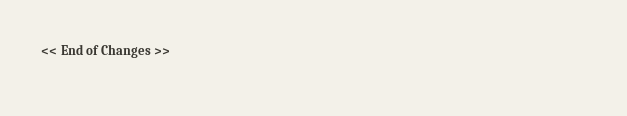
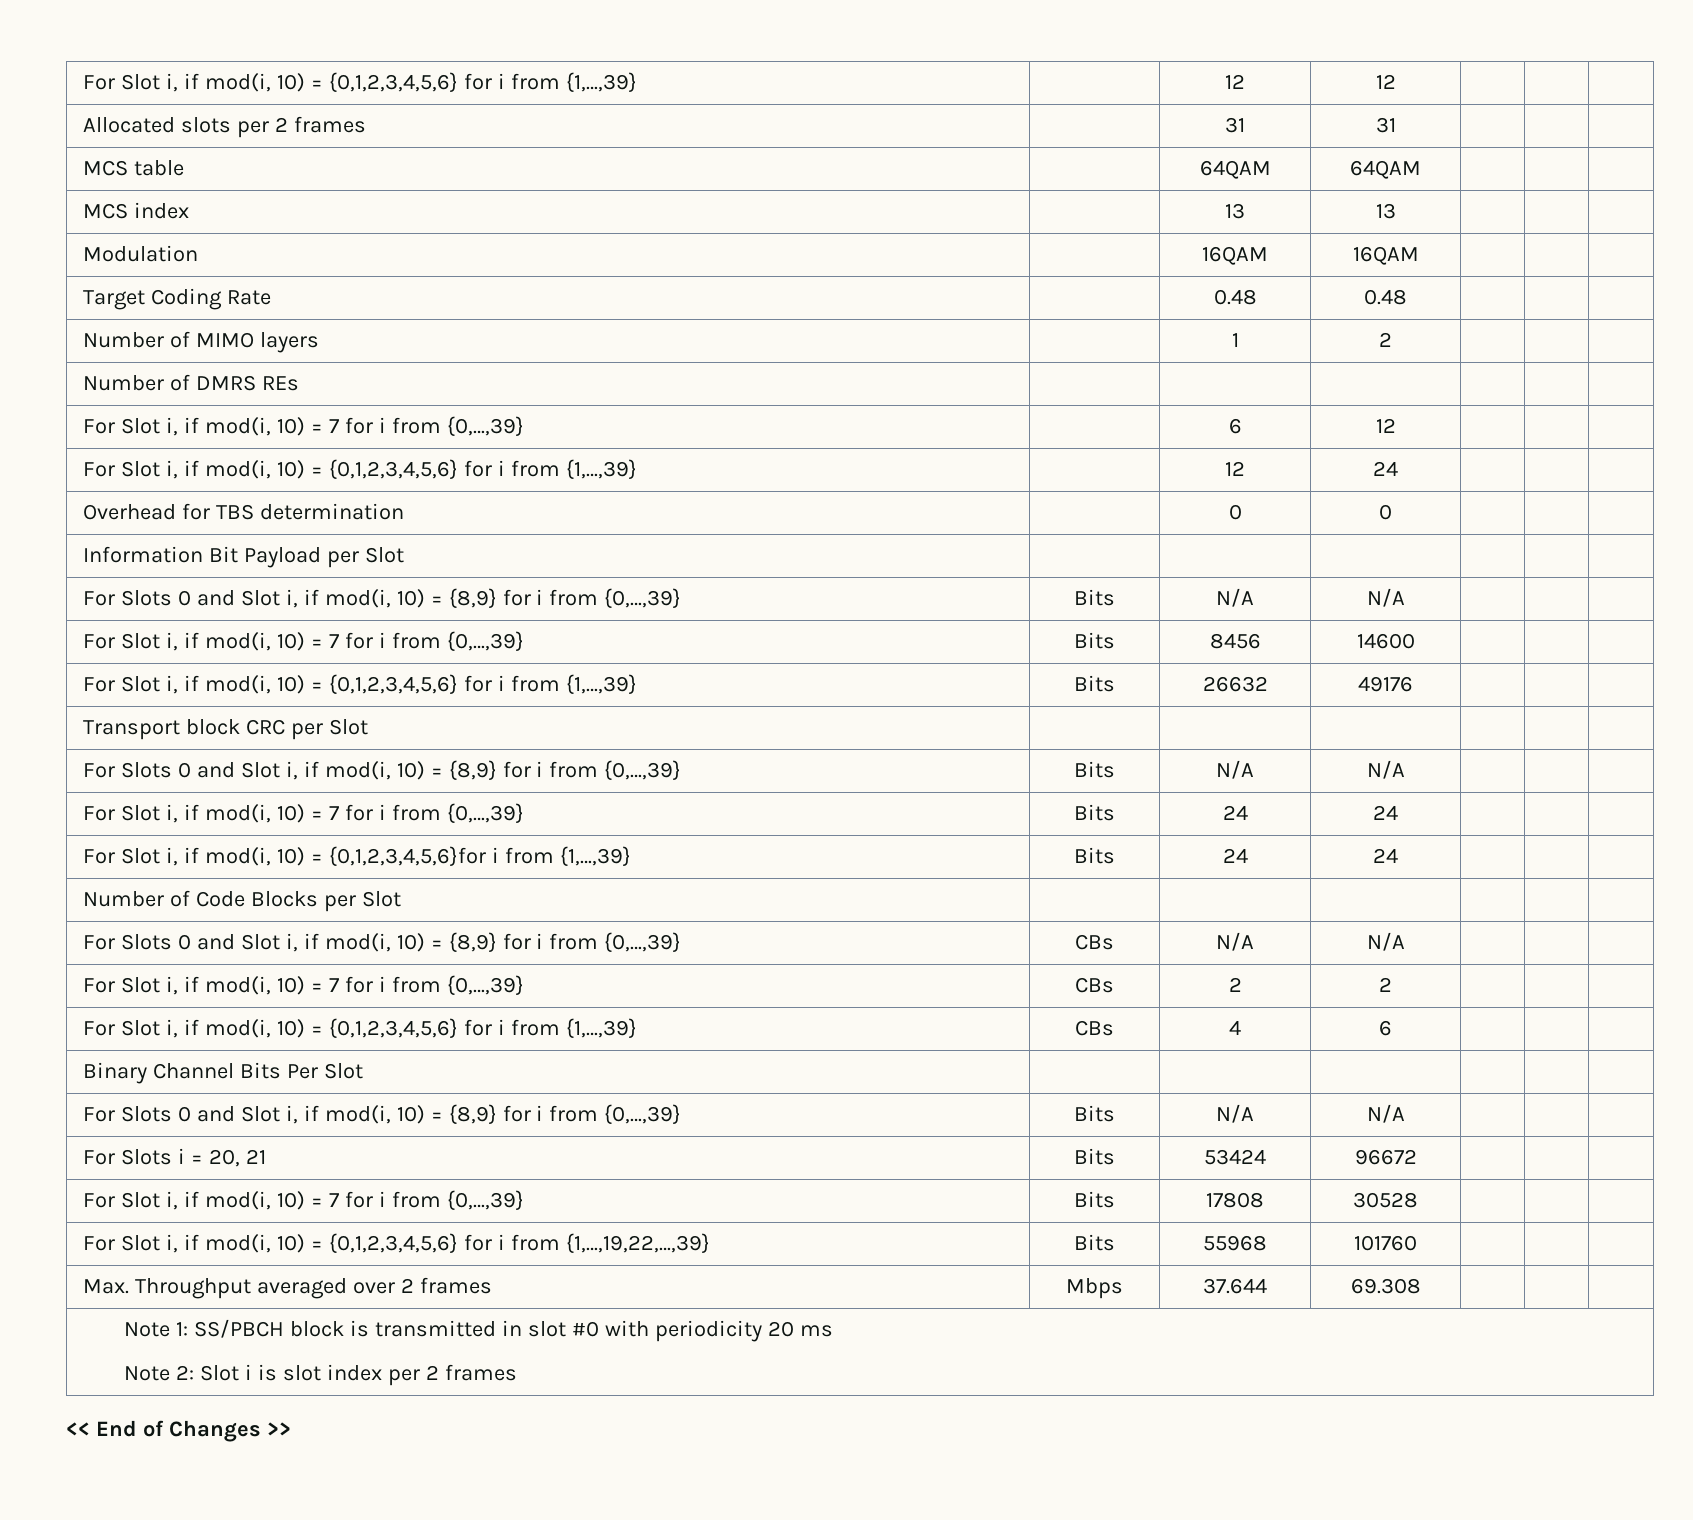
(41, 51) none -> [83,72,637,93] [1225,74,1245,89] [1375,74,1396,89] [83,116,366,138] [1225,117,1245,133] [1375,117,1396,133] [83,160,185,176] [1199,160,1271,179] [1350,160,1421,179] [83,202,190,219] [1225,203,1245,219] [1375,203,1396,219] [83,245,199,262] [1202,246,1268,265] [1352,246,1419,265] [83,288,272,310] [1213,289,1257,305] [1364,289,1407,305] [83,331,319,353] [1231,333,1239,347] [1379,332,1392,347] [83,374,299,391] [83,416,524,437] [1228,418,1242,434] [1375,418,1396,433] [83,459,637,480] [1225,461,1245,476] [1373,461,1398,476] [83,503,404,520] [1228,504,1242,520] [1379,504,1392,520] [83,546,404,568] [83,588,682,609] [1074,589,1115,606] [1216,588,1254,607] [1366,588,1405,607] [83,631,524,652] [1074,632,1115,649] [1209,633,1261,649] [1356,633,1415,649] [83,674,637,695] [1074,675,1115,692] [1202,676,1268,692] [1358,676,1413,692] [83,719,368,740] [83,760,682,781] [1074,761,1115,778] [1216,760,1254,779] [1366,760,1405,779] [83,803,524,824] [1074,804,1115,821] [1222,805,1248,820] [1373,805,1398,820] [83,846,631,867] [1074,847,1115,864] [1222,848,1248,863] [1373,848,1398,863] [83,890,401,912] [83,932,682,953] [1075,934,1114,950] [1216,932,1254,951] [1366,932,1405,951] [83,975,524,996] [1075,977,1114,993] [1228,977,1242,992] [1379,977,1392,992] [83,1018,637,1039] [1075,1020,1114,1036] [1229,1020,1241,1035] [1379,1020,1392,1036] [83,1062,363,1084] [83,1104,682,1125] [1074,1105,1115,1122] [1216,1104,1254,1123] [1366,1104,1405,1123] [83,1148,266,1167] [1074,1148,1115,1165] [1204,1149,1266,1165] [1354,1149,1417,1165] [83,1190,524,1211] [1074,1191,1115,1208] [1206,1192,1264,1208] [1353,1192,1418,1208] [83,1233,710,1254] [1074,1234,1115,1251] [1203,1235,1267,1251] [1354,1235,1417,1251] [83,1277,492,1299] [1066,1278,1123,1299] [1203,1278,1267,1294] [1350,1278,1421,1294] [124,1319,833,1342] [124,1364,517,1386] For Slot i, if mod(i, 10) = {0,1,2,3,4,5,6} for i from {1,…,39} | | 12 | 12 | | | // Allocated slots per 2 frames | | 31 | 31 | | | // MCS table | | 64QAM | 64QAM | | | // MCS index | | 13 | 13 | | | // Modulation | | 16QAM | 16QAM | | | // Target Coding Rate | | 0.48 | 0.48 | | | // Number of MIMO layers | | 1 | 2 | | | // Number of DMRS REs | | | | | | // For Slot i, if mod(i, 10) = 7 for i from {0,…,39} | | 6 | 12 | | | // For Slot i, if mod(i, 10) = {0,1,2,3,4,5,6} for i from {1,…,39} | | 12 | 24 | | | // Overhead for TBS determination | | 0 | 0 | | | // Information Bit Payload per Slot | | | | | | // For Slots 0 and Slot i, if mod(i, 10) = {8,9} for i from {0,…,39} | Bits | N/A | N/A | | | // For Slot i, if mod(i, 10) = 7 for i from {0,…,39} | Bits | 8456 | 14600 | | | // For Slot i, if mod(i, 10) = {0,1,2,3,4,5,6} for i from {1,…,39} | Bits | 26632 | 49176 | | | // Transport block CRC per Slot | | | | | | // For Slots 0 and Slot i, if mod(i, 10) = {8,9} for i from {0,…,39} | Bits | N/A | N/A | | | // For Slot i, if mod(i, 10) = 7 for i from {0,…,39} | Bits | 24 | 24 | | | // For Slot i, if mod(i, 10) = {0,1,2,3,4,5,6}for i from {1,…,39} | Bits | 24 | 24 | | | // Number of Code Blocks per Slot | | | | | | // For Slots 0 and Slot i, if mod(i, 10) = {8,9} for i from {0,…,39} | CBs | N/A | N/A | | | // For Slot i, if mod(i, 10) = 7 for i from {0,…,39} | CBs | 2 | 2 | | | // For Slot i, if mod(i, 10) = {0,1,2,3,4,5,6} for i from {1,…,39} | CBs | 4 | 6 | | | // Binary Channel Bits Per Slot | | | | | | // For Slots 0 and Slot i, if mod(i, 10) = {8,9} for i from {0,…,39} | Bits | N/A | N/A | | | // For Slots i = 20, 21 | Bits | 53424 | 96672 | | | // For Slot i, if mod(i, 10) = 7 for i from {0,…,39} | Bits | 17808 | 30528 | | | // For Slot i, if mod(i, 10) = {0,1,2,3,4,5,6} for i from {1,…,19,22,…,39} | Bits | 55968 | 101760 | | | // Max. Throughput averaged over 2 frames | Mbps | 37.644 | 69.308 | | | // Note 1: SS/PBCH block is transmitted in slot #0 with periodicity 20 ms // Note 2: Slot i is slot index per 2 frames //

